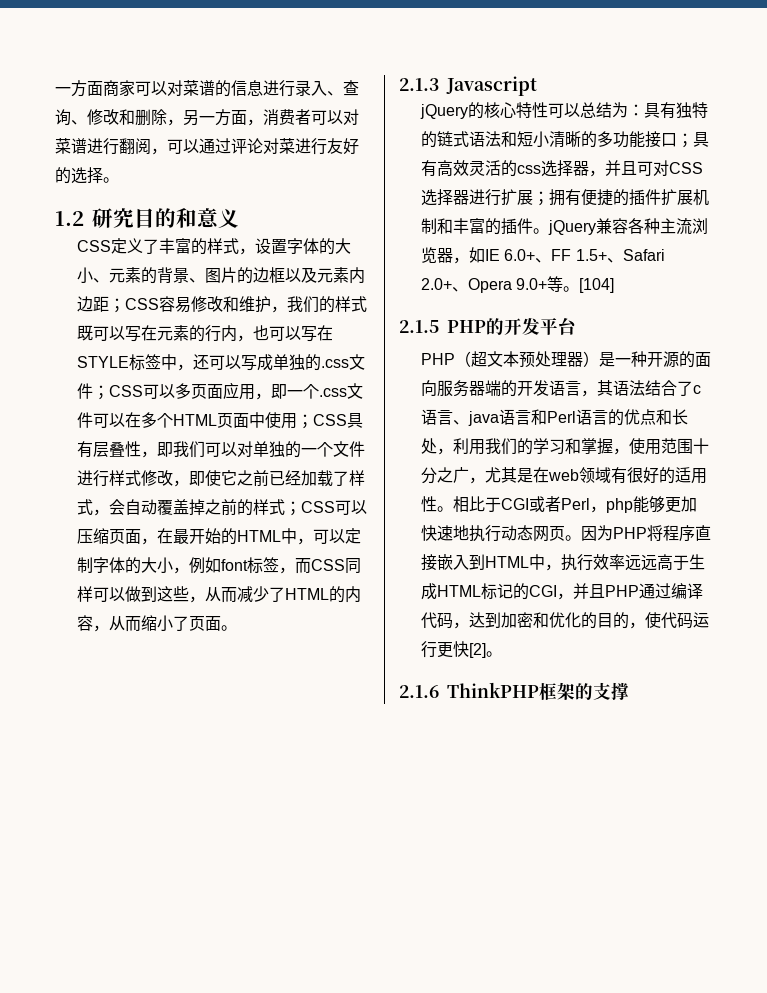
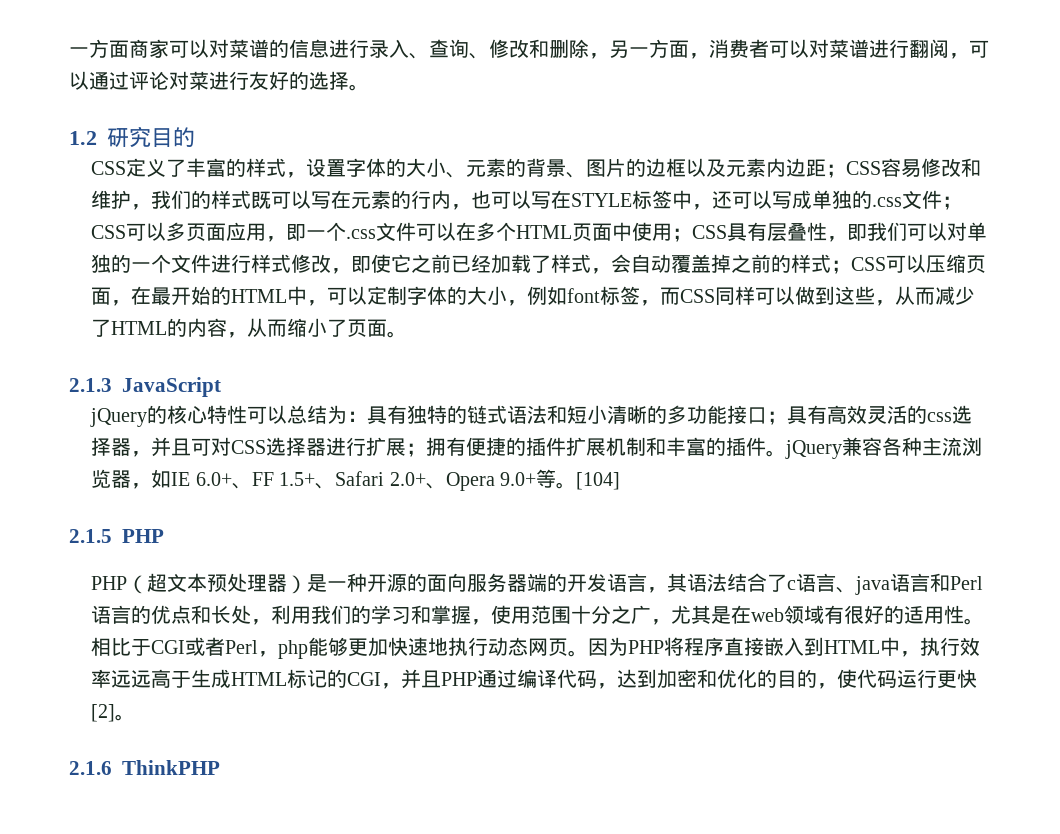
[176,208,239,228] 和意义 -> (195, 137) none
[446,76,537,96] Javascript -> [122,377,221,397] JavaScript
[486,317,577,335] 的开发平台 -> (164, 536) none
[539,682,629,700] 框架的支撑 -> (220, 767) none

